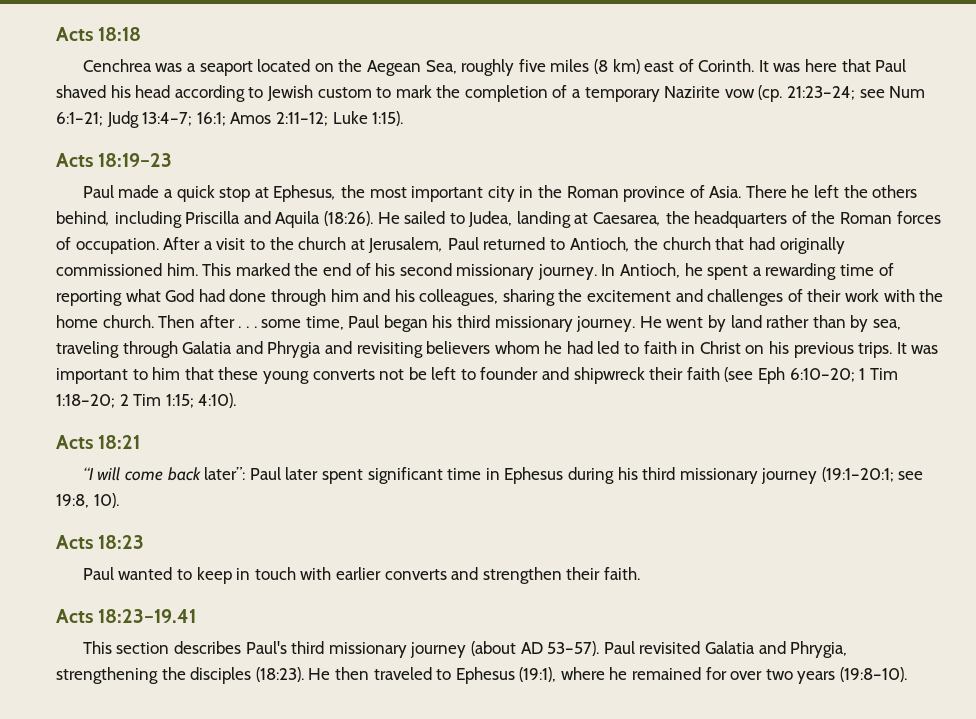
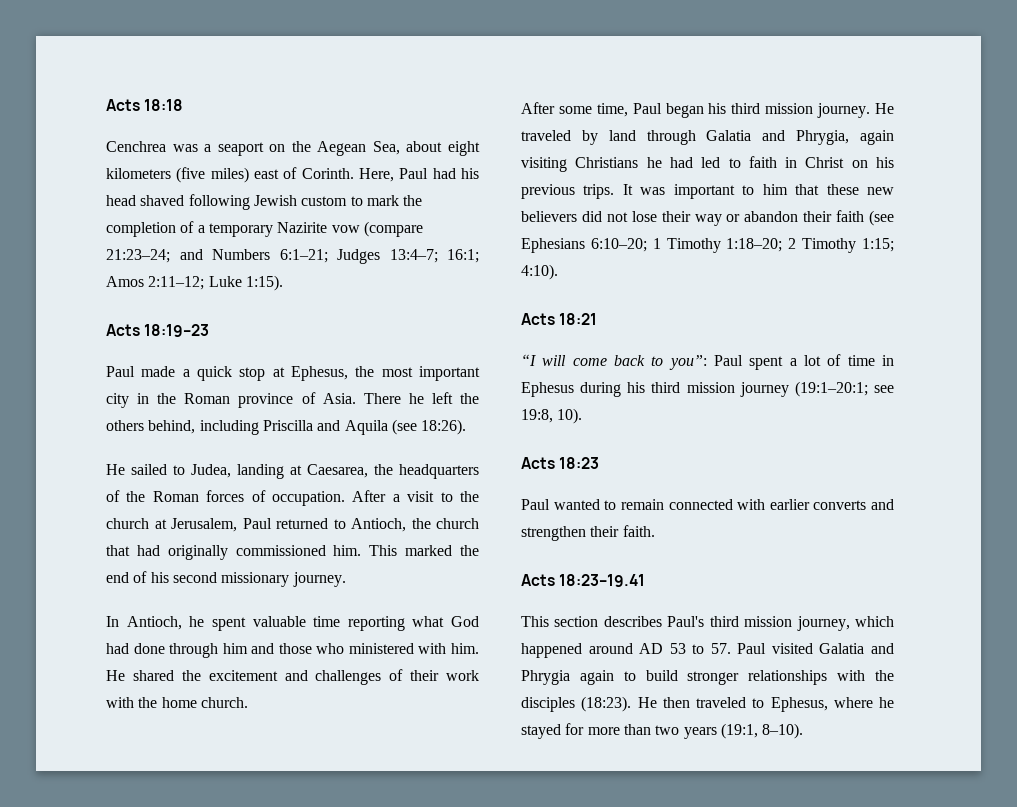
[257,59,311,72] located -> (264, 149) none
[461,59,907,76] [56,85,264,102] roughly five miles (8 km) east of Corinth. It was here that Paul shaved his head according to -> [406,141,480,156] [106,167,479,183] [106,194,250,210] about eight kilometers (five miles) east of Corinth. Here, Paul had his head shaved following
[758,85,926,102] [56,111,139,128] (cp. 21:23–24; see Num 6:1–21; Judg -> [363,221,423,237] [106,249,380,264] (compare 21:23–24; and Numbers 6:1–21; Judges
[323,211,373,226] (18:26). -> [391,419,467,435] (see 18:26). //
(597, 272) none -> (346, 579) //
[752,263,894,280] a rewarding time of -> [252,616,341,627] valuable time
[394,289,555,306] his colleagues, sharing -> [278,643,479,654] [106,670,174,681] those who ministered with him. He shared
[158,315,257,328] Then after . . . -> [521,102,555,114] // After
[494,316,573,332] missionary -> [765,103,814,114] mission
[666,317,704,328] went -> [521,130,571,141] traveled
[766,315,901,332] [56,341,540,358] rather than by sea, traveling through Galatia and Phrygia and revisiting believers whom -> [646,130,894,145] [521,157,639,172] through Galatia and Phrygia, again visiting Christians
[262,367,645,384] young converts not be left to founder and shipwreck -> [867,187,894,195] [521,211,799,226] new believers did not lose their way or abandon
[758,367,786,384] Eph -> [521,238,585,253] Ephesians
[869,368,898,380] Tim -> [666,238,721,253] Timothy
[133,394,162,406] Tim -> [802,238,857,253] Timothy
[204,467,443,484] later”: Paul later spent significant -> [651,354,842,370] to you”: Paul spent a lot of
[679,468,758,484] missionary -> [686,382,735,393] mission
[196,567,296,584] keep in touch -> [620,499,733,510] remain connected
[328,641,848,658] [56,667,158,684] missionary journey (about AD 53–57). Paul revisited Galatia and Phrygia, strengthening -> [744,616,894,631] [521,643,894,658] [521,670,866,685] mission journey, which happened around AD 53 to 57. Paul visited Galatia and Phrygia again to build stronger relationships with
[455,667,908,684] Ephesus (19:1), where he remained for over two years (19:8–10). -> [770,697,894,712] [521,723,804,739] Ephesus, where he stayed for more than two years (19:1, 8–10).

